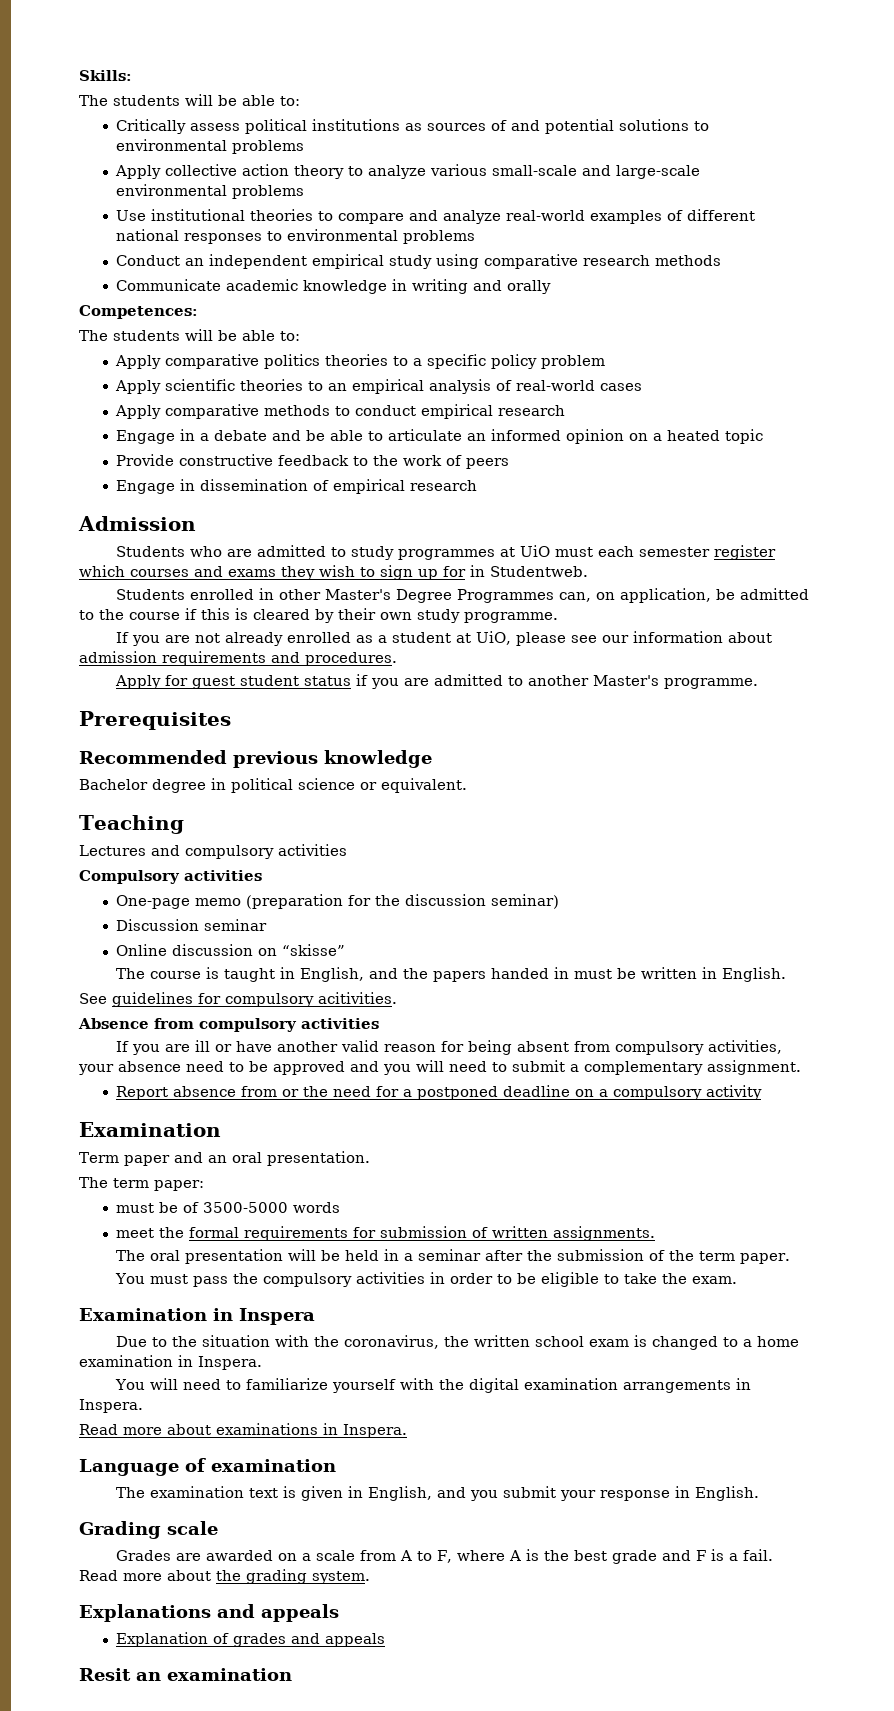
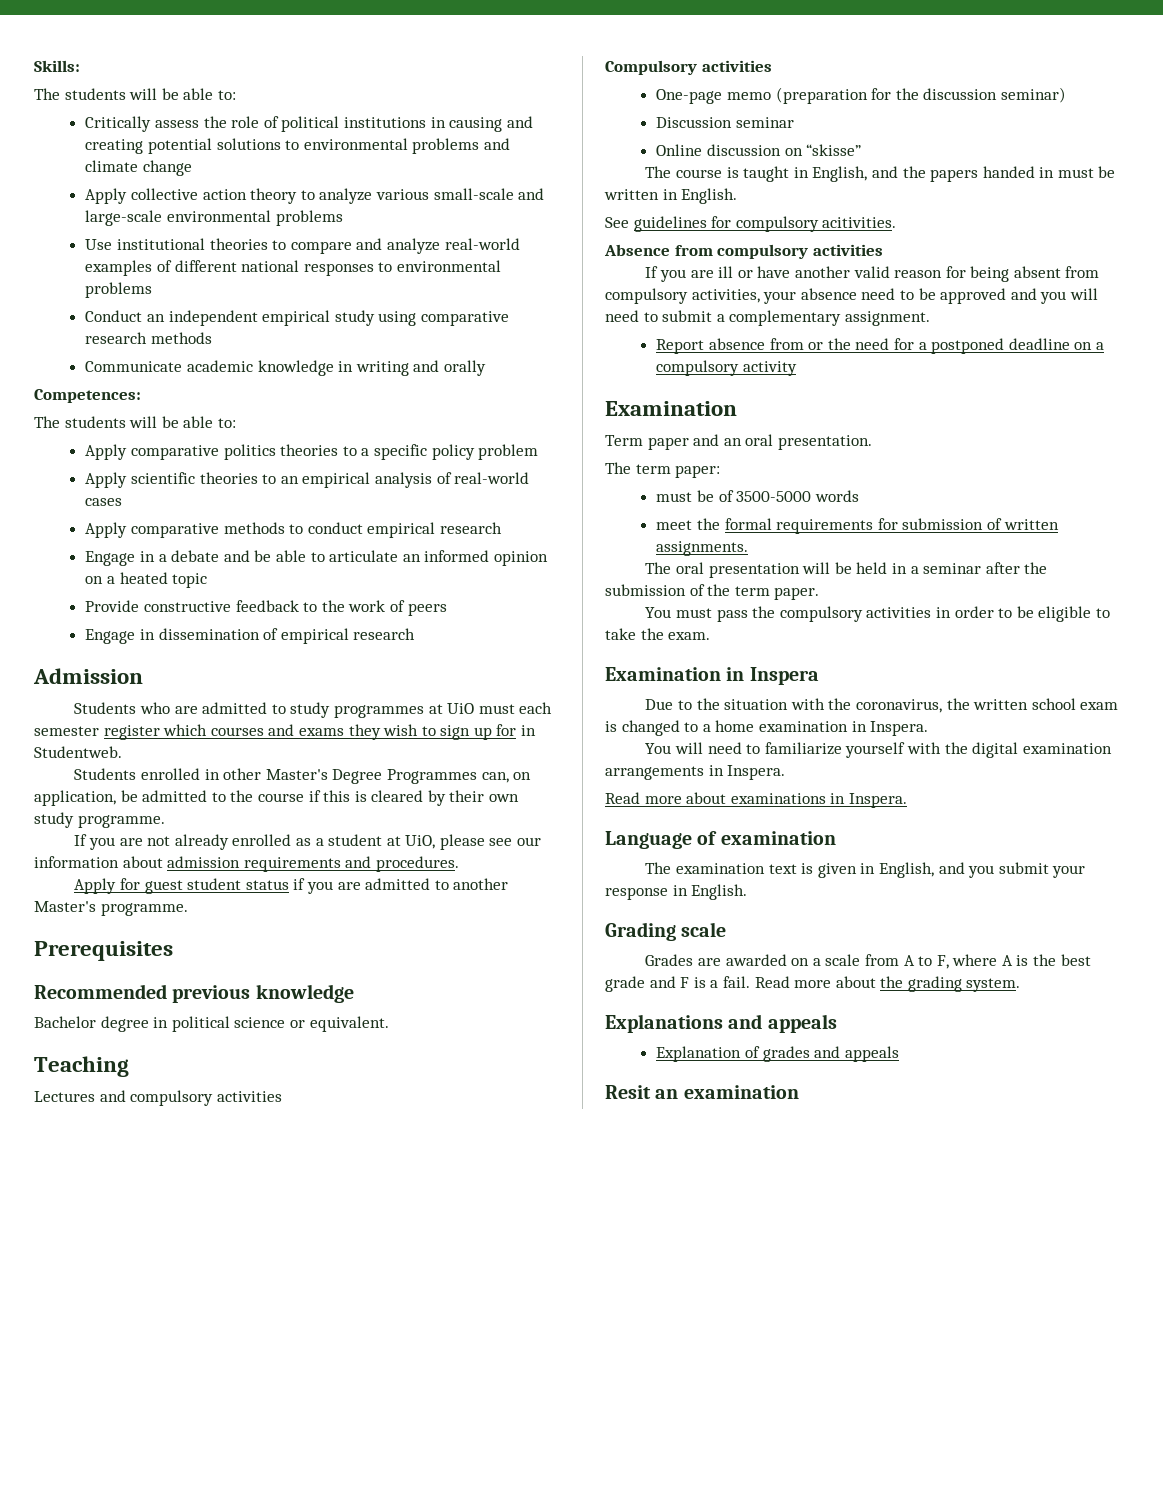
[245,119,541,134] political institutions as sources of and -> [203,116,533,132] [85,139,144,154] the role of political institutions in causing and creating
(305, 147) none -> [483,138,510,150] [85,160,193,176] and climate change

